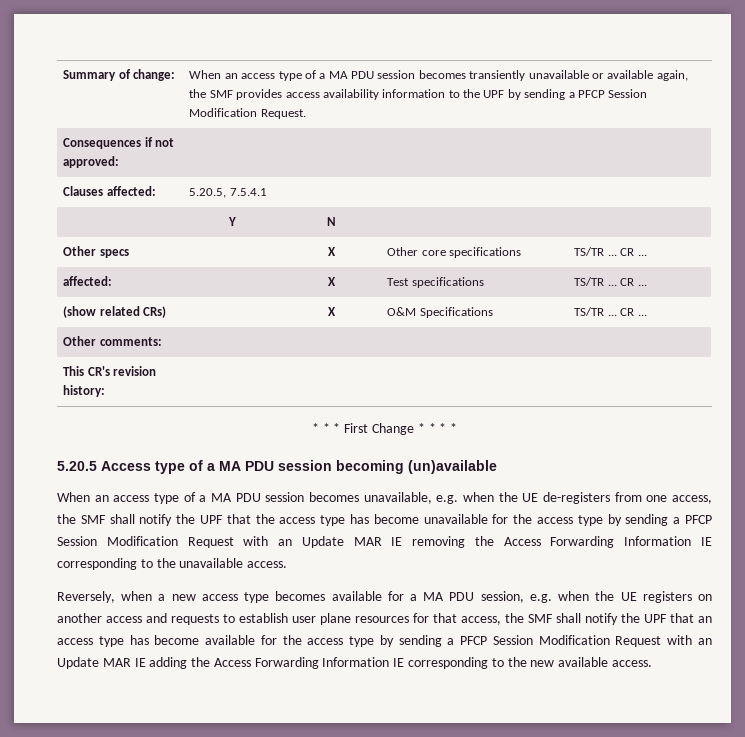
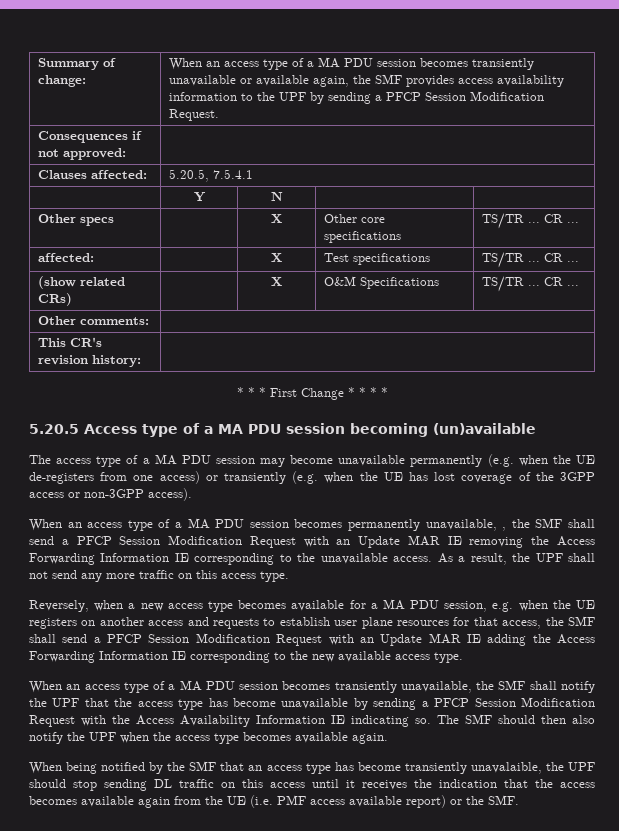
(497, 467) none -> [29,454,595,467] [29,471,595,484] [29,488,192,501] // The access type of a MA PDU session may become unavailable permanently (e.g. when the UE de-registers from one access) or transiently (e.g. when the UE has lost coverage of the 3GPP access or non-3GPP access).
[363,492,712,504] [57,514,669,526] unavailable, e.g. when the UE de-registers from one access, the SMF shall notify the UPF that the access type has become unavailable for the access type by sending -> [348,518,596,531] [29,536,54,545] permanently unavailable, , the SMF shall send
(288, 564) none -> [437,553,595,565] [29,570,289,582] As a result, the UPF shall not send any more traffic on this access type.
[585,613,712,625] [57,635,442,647] notify the UPF that an access type has become available for the access type by sending -> [62,634,88,643] send
[611,660,652,667] access. -> [395,652,463,663] [29,680,595,693] [29,697,595,710] [29,714,595,727] [29,732,388,744] [29,761,595,774] [29,779,595,791] [29,795,519,808] access type. // When an access type of a MA PDU session becomes transiently unavailable, the SMF shall notify the UPF that the access type has become unavailable by sending a PFCP Session Modification Request with the Access Availability Information IE indicating so. The SMF should then also notify the UPF when the access type becomes available again. // When being notified by the SMF that an access type has become transiently unavalaible, the UPF should stop sending DL traffic on this access until it receives the indication that the access becomes available again from the UE (i.e. PMF access available report) or the SMF.

